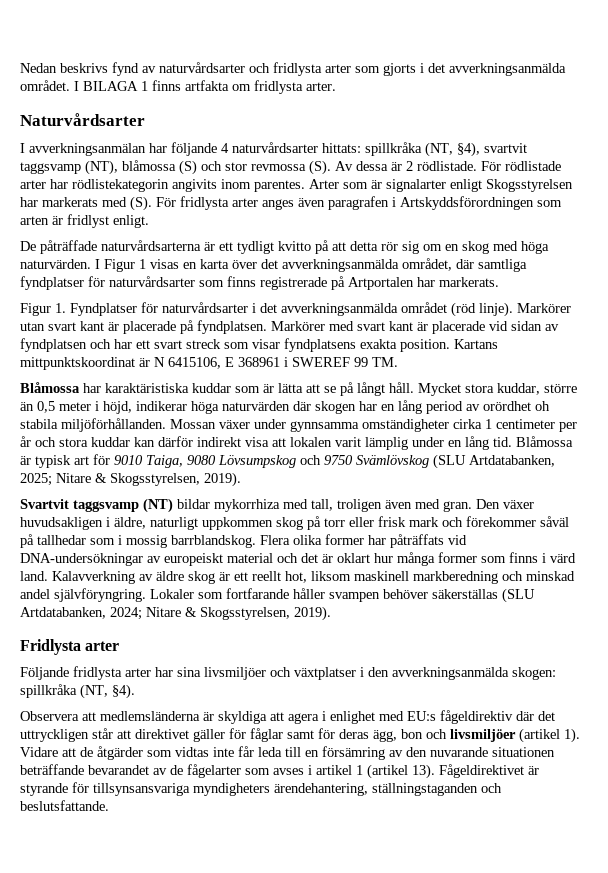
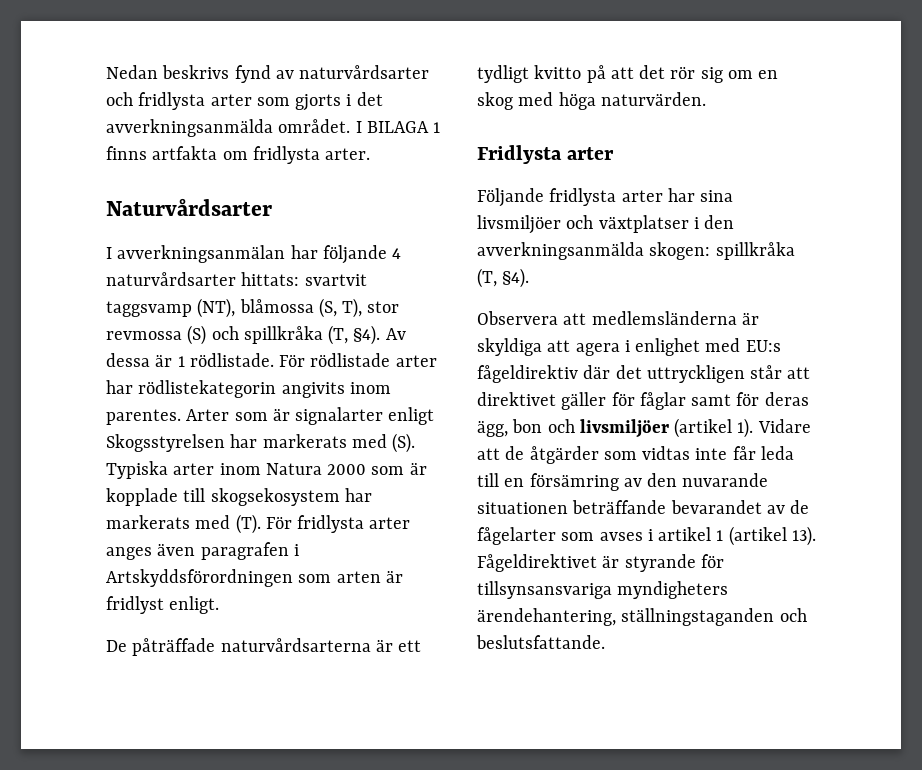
[365,142,480,157] spillkråka (NT, §4), -> (300, 279) none
[179,160,331,175] (S) och stor revmossa (S). -> [318,298,400,318] [106,325,381,345] (S, T), stor revmossa (S) och spillkråka (T, §4).
[406,161,413,171] 2 -> [177,356,185,367] 1
(152, 203) none -> [106,461,427,479] [106,488,372,506] [106,514,261,534] Typiska arter inom Natura 2000 som är kopplade till skogsekosystem har markerats med (T).
[350,241,378,251] detta -> [639,65,666,79] det
[95,258,527,272] [20,276,499,290] [20,302,571,317] [20,320,559,334] [20,338,498,352] [20,357,398,370] [20,382,577,396] [20,400,550,414] [20,418,577,432] [20,436,573,450] [20,454,555,469] [20,472,241,487] [20,498,534,513] [20,516,569,530] [20,534,467,548] [20,552,576,566] [20,571,575,584] [20,588,535,603] [20,606,331,621] I Figur 1 visas en karta över det avverkningsanmälda området, där samtliga fyndplatser för naturvårdsarter som finns registrerade på Artportalen har markerats. // Figur 1. Fyndplatser för naturvårdsarter i det avverkningsanmälda området (röd linje). Markörer utan svart kant är placerade på fyndplatsen. Markörer med svart kant är placerade vid sidan av fyndplatsen och har ett svart streck som visar fyndplatsens exakta position. Kartans mittpunktskoordinat är N 6415106, E 368961 i SWEREF 99 TM. // Blåmossa har karaktäristiska kuddar som är lätta att se på långt håll. Mycket stora kuddar, större än 0,5 meter i höjd, indikerar höga naturvärden där skogen har en lång period av orördhet oh stabila miljöförhållanden. Mossan växer under gynnsamma omständigheter cirka 1 centimeter per år och stora kuddar kan därför indirekt visa att lokalen varit lämplig under en lång tid. Blåmossa är typisk art för 9010 Taiga, 9080 Lövsumpskog och 9750 Svämlövskog (SLU Artdatabanken, 2025; Nitare & Skogsstyrelsen, 2019). // Svartvit taggsvamp (NT) bildar mykorrhiza med tall, troligen även med gran. Den växer huvudsakligen i äldre, naturligt uppkommen skog på torr eller frisk mark och förekommer såväl på tallhedar som i mossig barrblandskog. Flera olika former har påträffats vid DNA-undersökningar av europeiskt material och det är oklart hur många former som finns i värd land. Kalavverkning av äldre skog är ett reellt hot, liksom maskinell markberedning och minskad andel självföryngring. Lokaler som fortfarande håller svampen behöver säkerställas (SLU Artdatabanken, 2024; Nitare & Skogsstyrelsen, 2019). -> (706, 99) none
[80,684,108,699] (NT, -> [477,268,497,288] (T,

